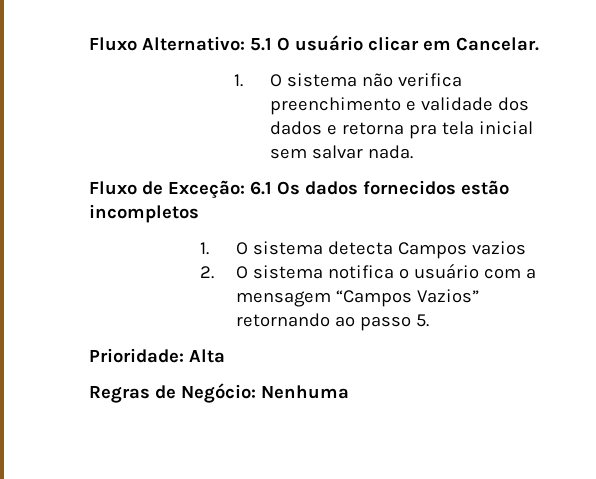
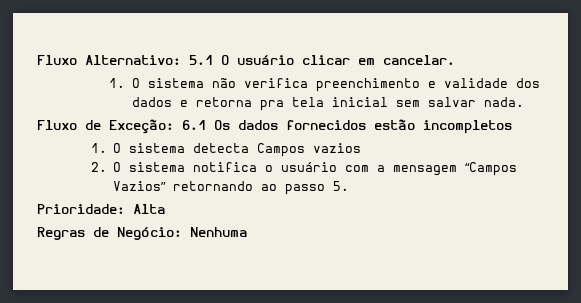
[455,37,539,51] Cancelar. -> [383,55,455,65] cancelar.

